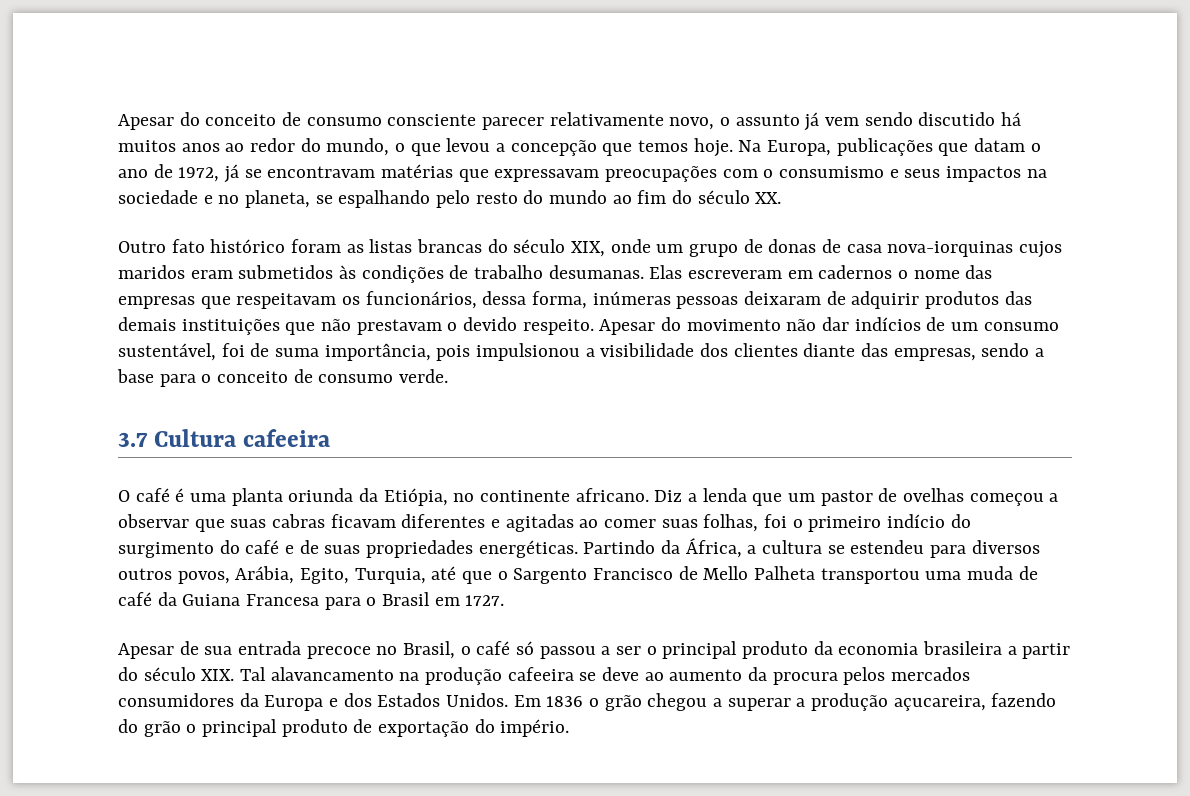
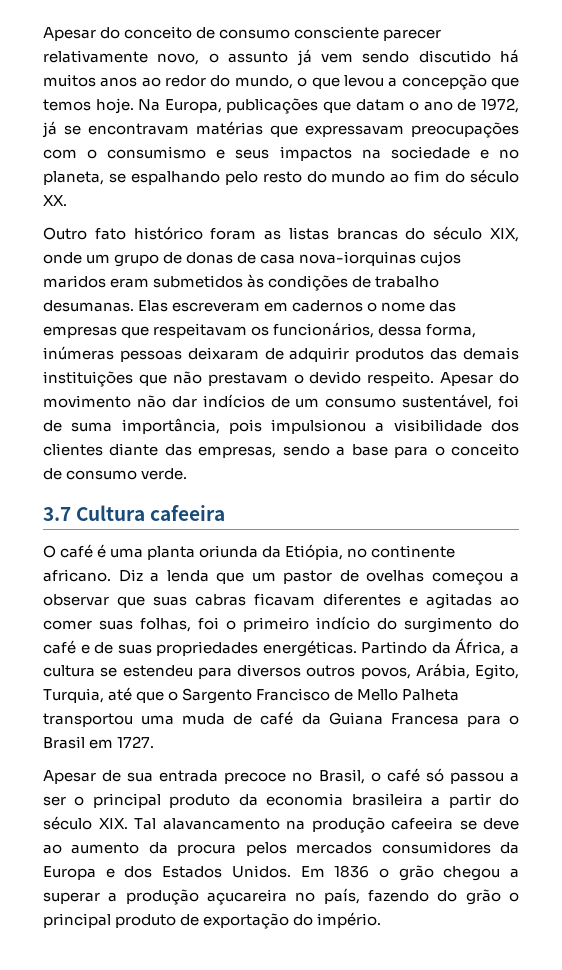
[893,695,986,711] açucareira, -> [207,888,360,905] açucareira no país,

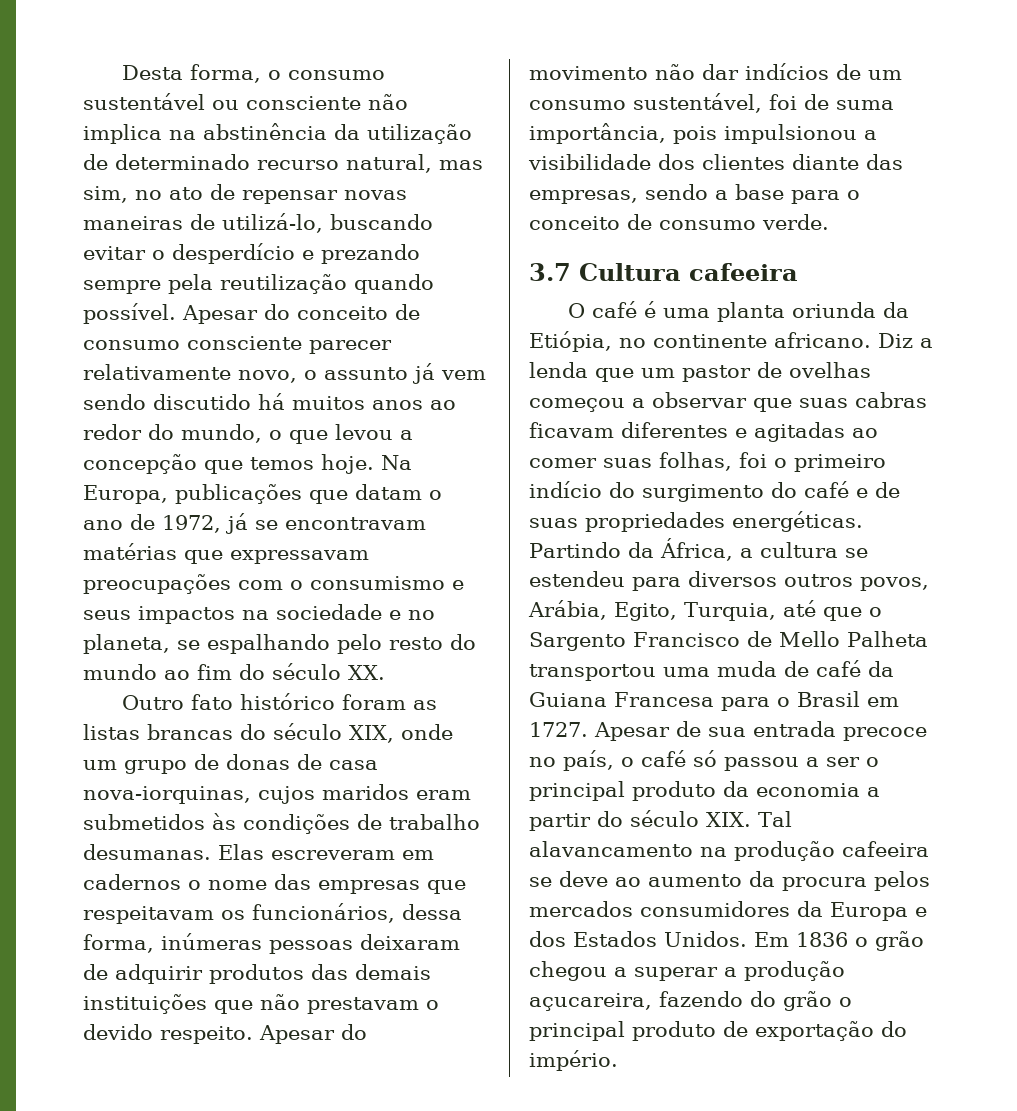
(43, 34) none -> [121,64,385,83] [83,93,408,110] [83,123,472,144] [83,154,483,173] [83,184,407,204] [83,213,433,233] [83,243,420,264] [83,274,434,294] [83,303,176,324] Desta forma, o consumo sustentável ou consciente não implica na abstinência da utilização de determinado recurso natural, mas sim, no ato de repensar novas maneiras de utilizá-lo, buscando evitar o desperdício e prezando sempre pela reutilização quando possível.
[299,251,417,266] nova-iorquinas -> [83,786,251,804] nova-iorquinas,
(155, 742) // -> (588, 729) none
[318,769,365,784] Brasil, -> [563,750,614,771] país,
[351,793,423,806] brasileira -> (860, 790) none
[207,888,360,905] açucareira no país, -> [529,993,652,1011] açucareira,

